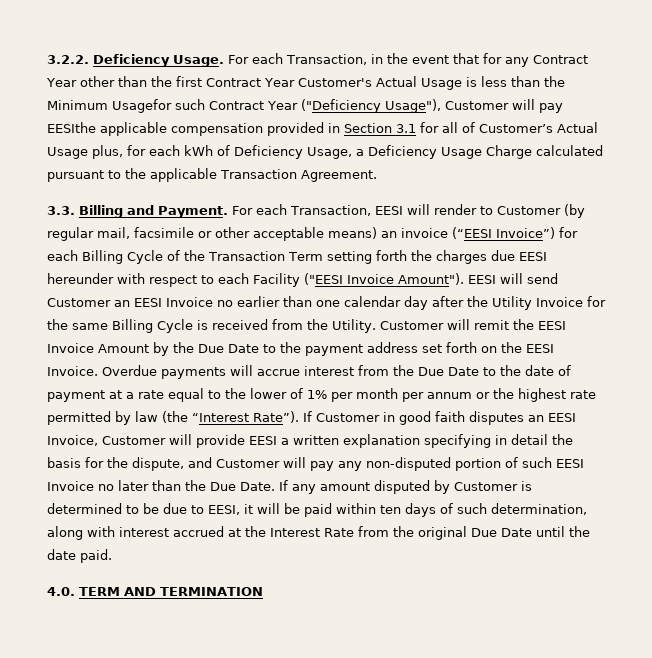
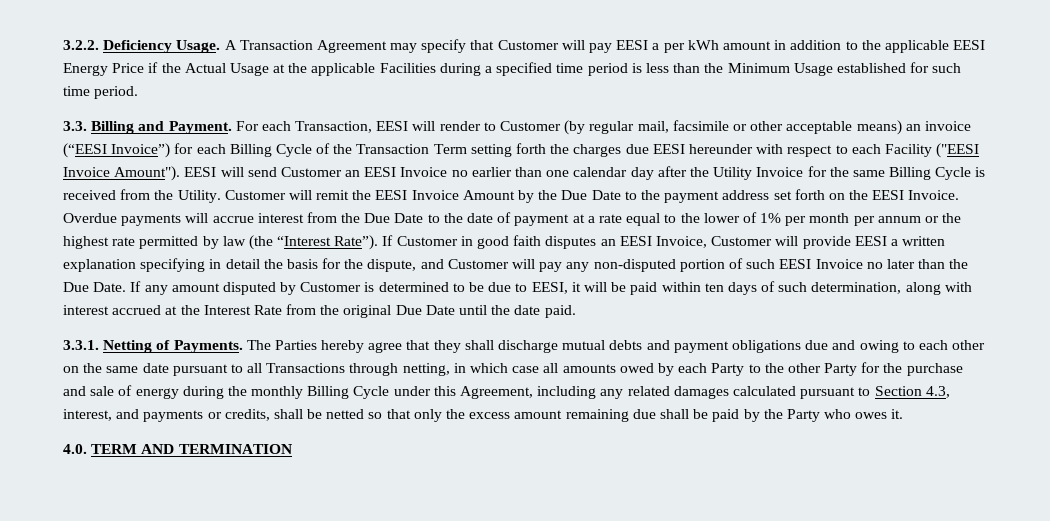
[228,53,588,67] [46,76,462,90] For each Transaction, in the event that for any Contract Year other than the first Contract Year Customer's Actual Usage -> [224,39,986,53] [63,62,628,76] A Transaction Agreement may specify that Customer will pay EESI a per kWh amount in addition to the applicable EESI Energy Price if the Actual Usage at the applicable Facilities during a specified time period
[112,99,563,113] [47,122,598,136] [47,145,603,159] [47,168,377,182] Usagefor such Contract Year ("Deficiency Usage"), Customer will pay EESIthe applicable compensation provided in Section 3.1 for all of Customer’s Actual Usage plus, for each kWh of Deficiency Usage, a Deficiency Usage Charge calculated pursuant to the applicable Transaction Agreement. -> [793,62,962,76] [63,86,139,99] Usage established for such time period.
(112, 556) none -> [63,340,986,353] [63,362,963,376] [63,385,950,399] [63,409,904,422] // 3.3.1. Netting of Payments. The Parties hereby agree that they shall discharge mutual debts and payment obligations due and owing to each other on the same date pursuant to all Transactions through netting, in which case all amounts owed by each Party to the other Party for the purchase and sale of energy during the monthly Billing Cycle under this Agreement, including any related damages calculated pursuant to Section 4.3, interest, and payments or credits, shall be netted so that only the excess amount remaining due shall be paid by the Party who owes it.

